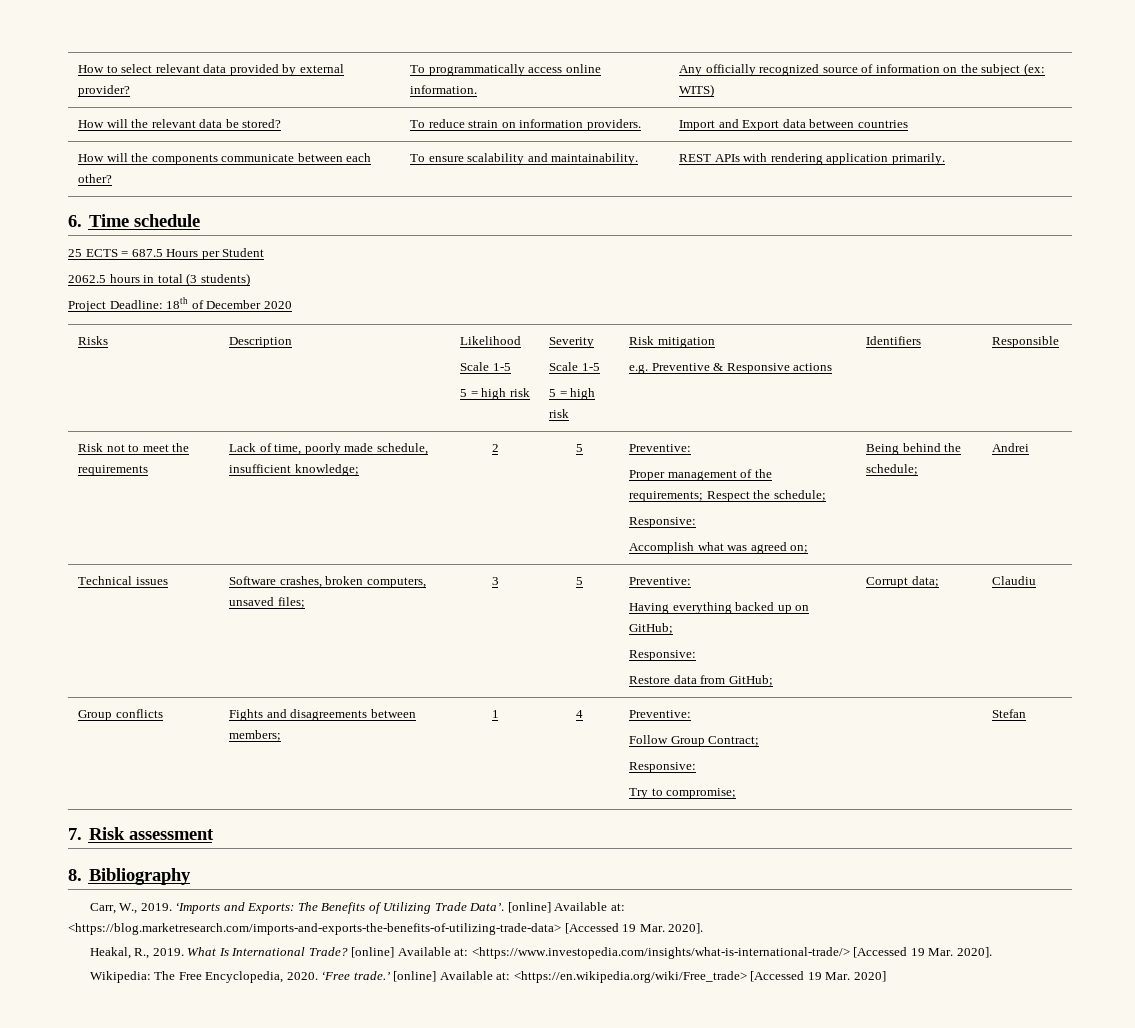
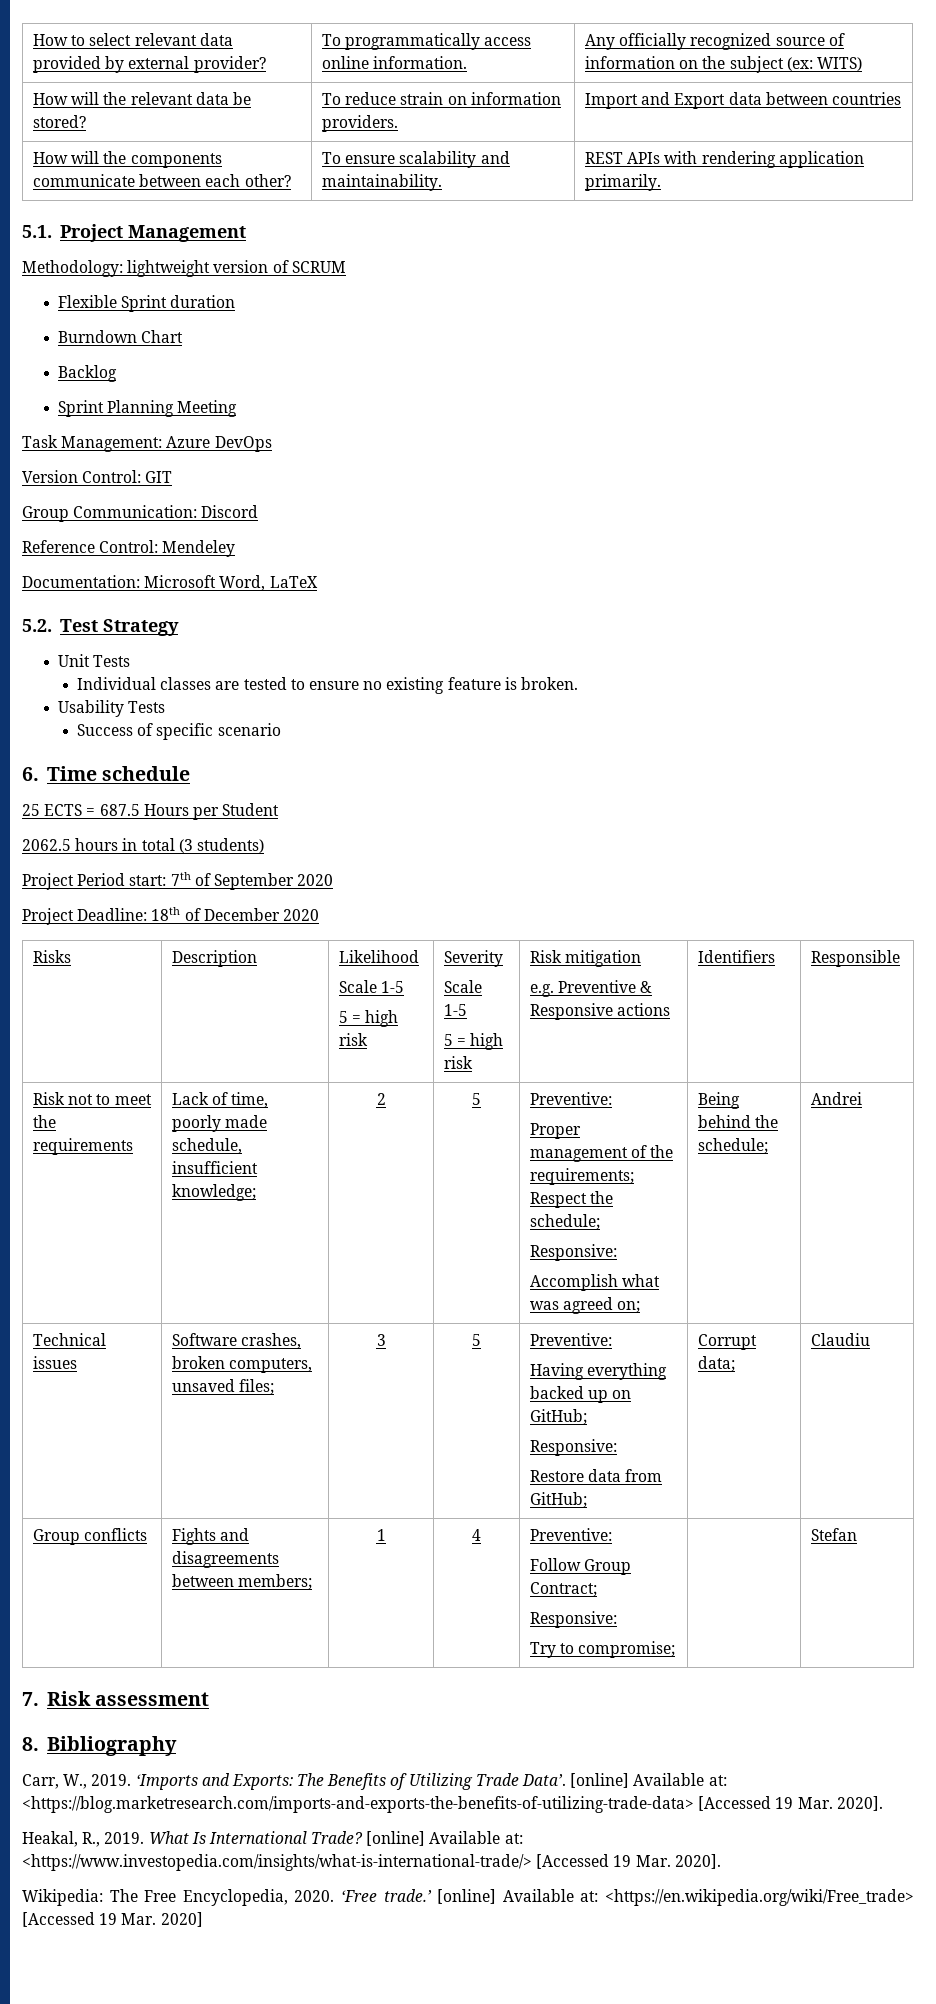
(945, 159) none -> [22,224,246,242] [22,260,346,277] [58,295,236,312] [58,330,184,343] [58,365,118,382] [58,400,238,417] [22,435,272,452] [22,470,173,483] [22,505,259,522] [22,540,236,557] [22,575,318,591] [22,619,179,636] [58,654,131,667] [77,677,578,694] [58,700,166,717] [77,723,281,740] // 5.1. Project Management // Methodology: lightweight version of SCRUM // Flexible Sprint duration // Burndown Chart // Backlog // Sprint Planning Meeting // Task Management: Azure DevOps // Version Control: GIT // Group Communication: Discord // Reference Control: Mendeley // Documentation: Microsoft Word, LaTeX // 5.2. Test Strategy // Unit Tests // Individual classes are tested to ensure no existing feature is broken. // Usability Tests // Success of specific scenario
(250, 279) none -> [22,872,334,890] // Project Period start: 7th of September 2020

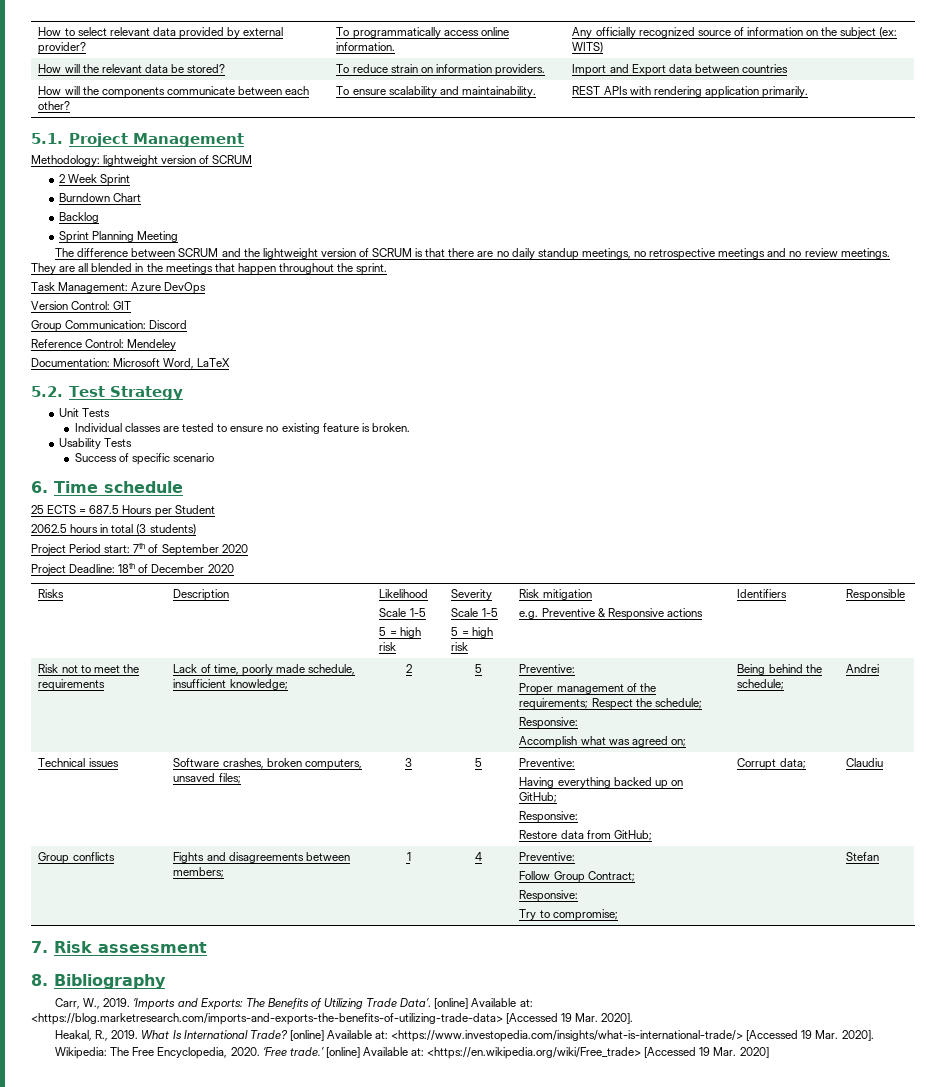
[58,295,236,312] Flexible Sprint duration -> [59,174,131,186] 2 Week Sprint
(238, 408) none -> [55,248,890,260] [31,263,388,275] // The difference between SCRUM and the lightweight version of SCRUM is that there are no daily standup meetings, no retrospective meetings and no review meetings. They are all blended in the meetings that happen throughout the sprint.

